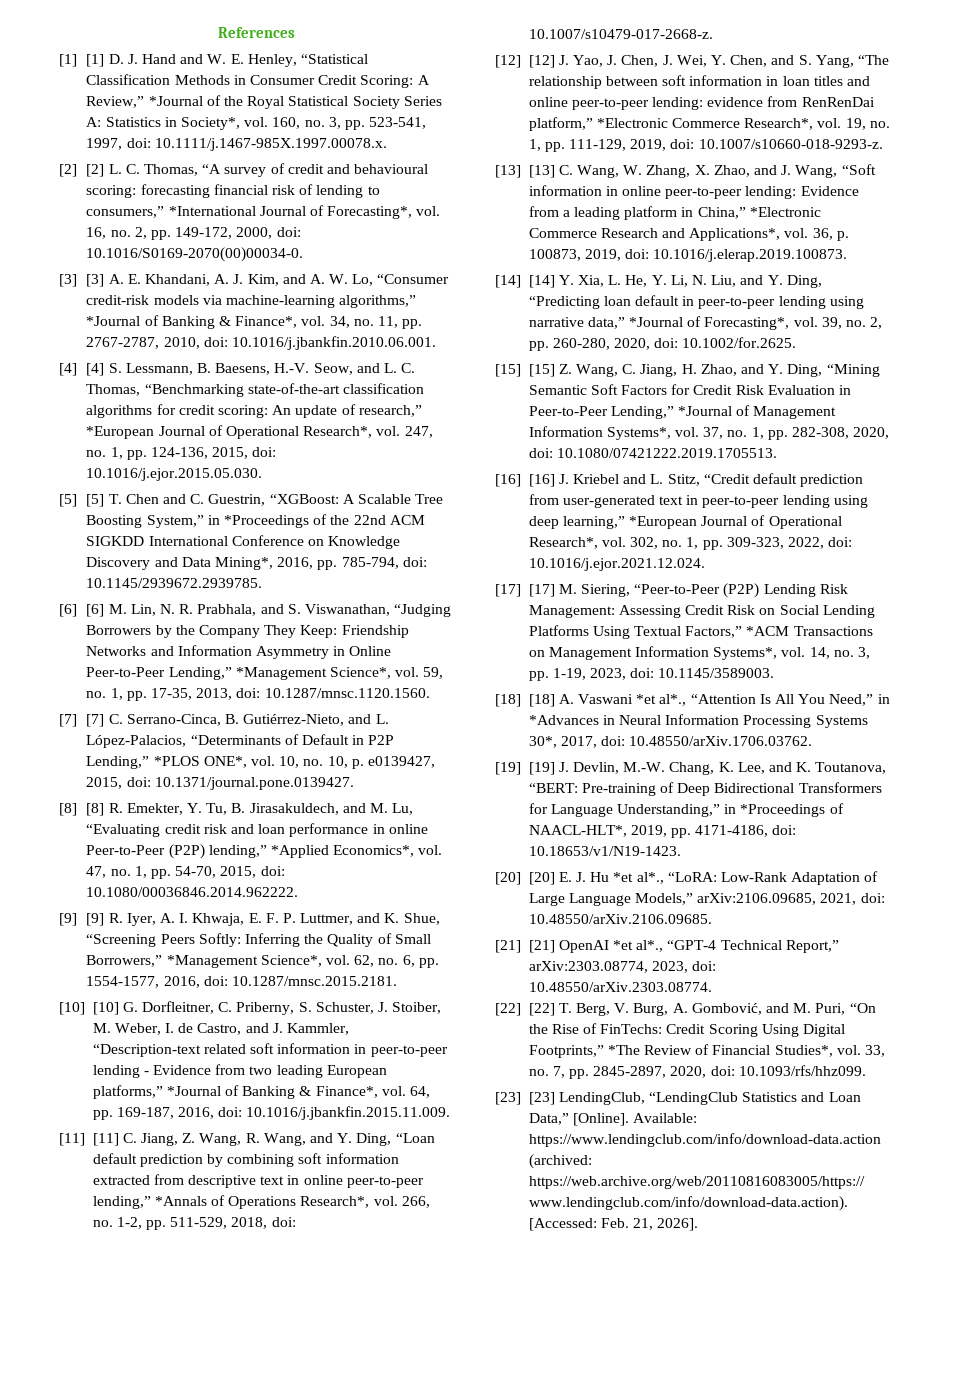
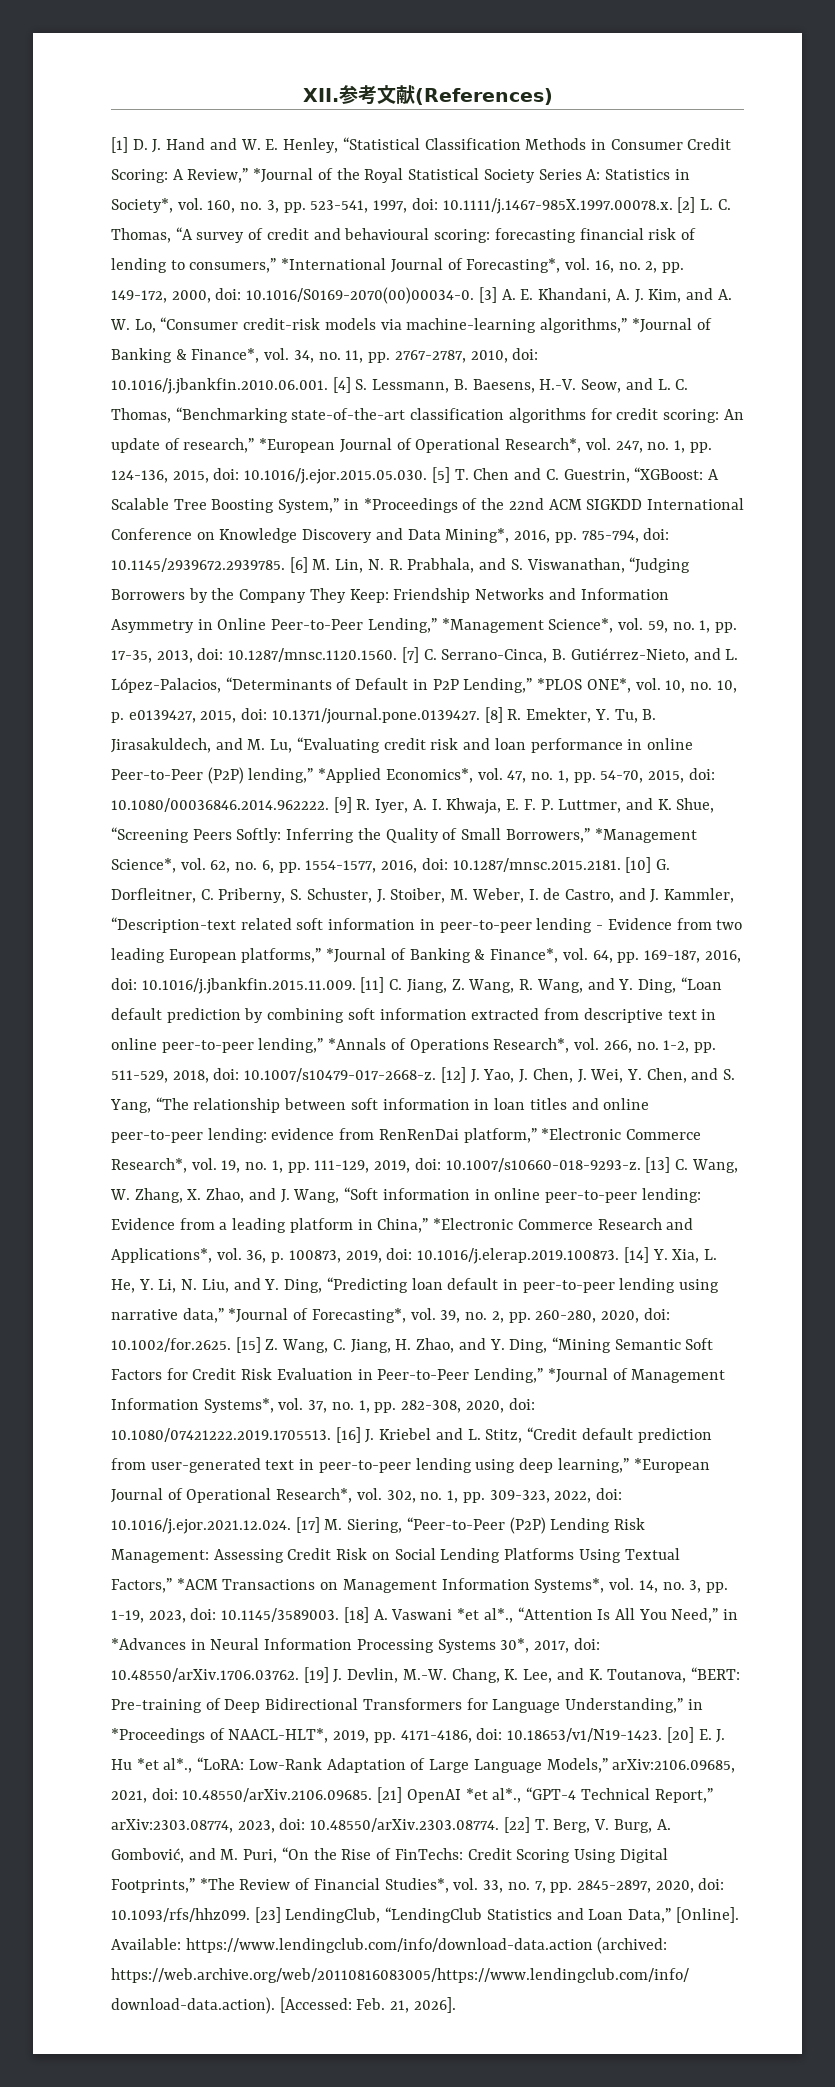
[218,27,295,38] [59,54,105,67] References // [1] [1] -> [302,85,553,105] [111,137,128,153] XII.参考文献(References) // [1]
[59,164,77,177] // [2] -> (673, 206) none
[59,274,77,287] // [3] -> (475, 295) none
[59,363,77,376] // [4] -> (328, 386) none
[59,494,77,507] // [5] -> (428, 476) none
[59,604,77,617] // [6] -> (285, 565) none
[59,714,77,727] // [7] -> (398, 655) none
[59,803,77,816] // [8] -> (480, 716) none
[59,913,77,926] // [9] -> (329, 805) none
[59,1002,85,1015] // [10] -> (621, 865) none
[59,1133,85,1146] // [11] -> (356, 986) none
[495,55,521,68] // [12] -> (437, 1075) none
[495,165,521,178] // [13] -> (641, 1165) none
[495,275,521,288] // [14] -> (620, 1256) none
[495,364,521,377] // [15] -> (231, 1345) none
[495,474,521,487] // [16] -> (331, 1435) none
[495,584,521,597] // [17] -> (291, 1526) none
[495,694,521,707] // [18] -> (340, 1615) none
[495,762,521,775] // [19] -> (299, 1675) none
[495,872,521,885] // [20] -> (663, 1735) none
[495,940,521,953] // [21] -> (373, 1795) none
[495,1003,521,1016] // [22] -> (500, 1825) none
[495,1092,521,1105] // [23] -> (250, 1915) none

